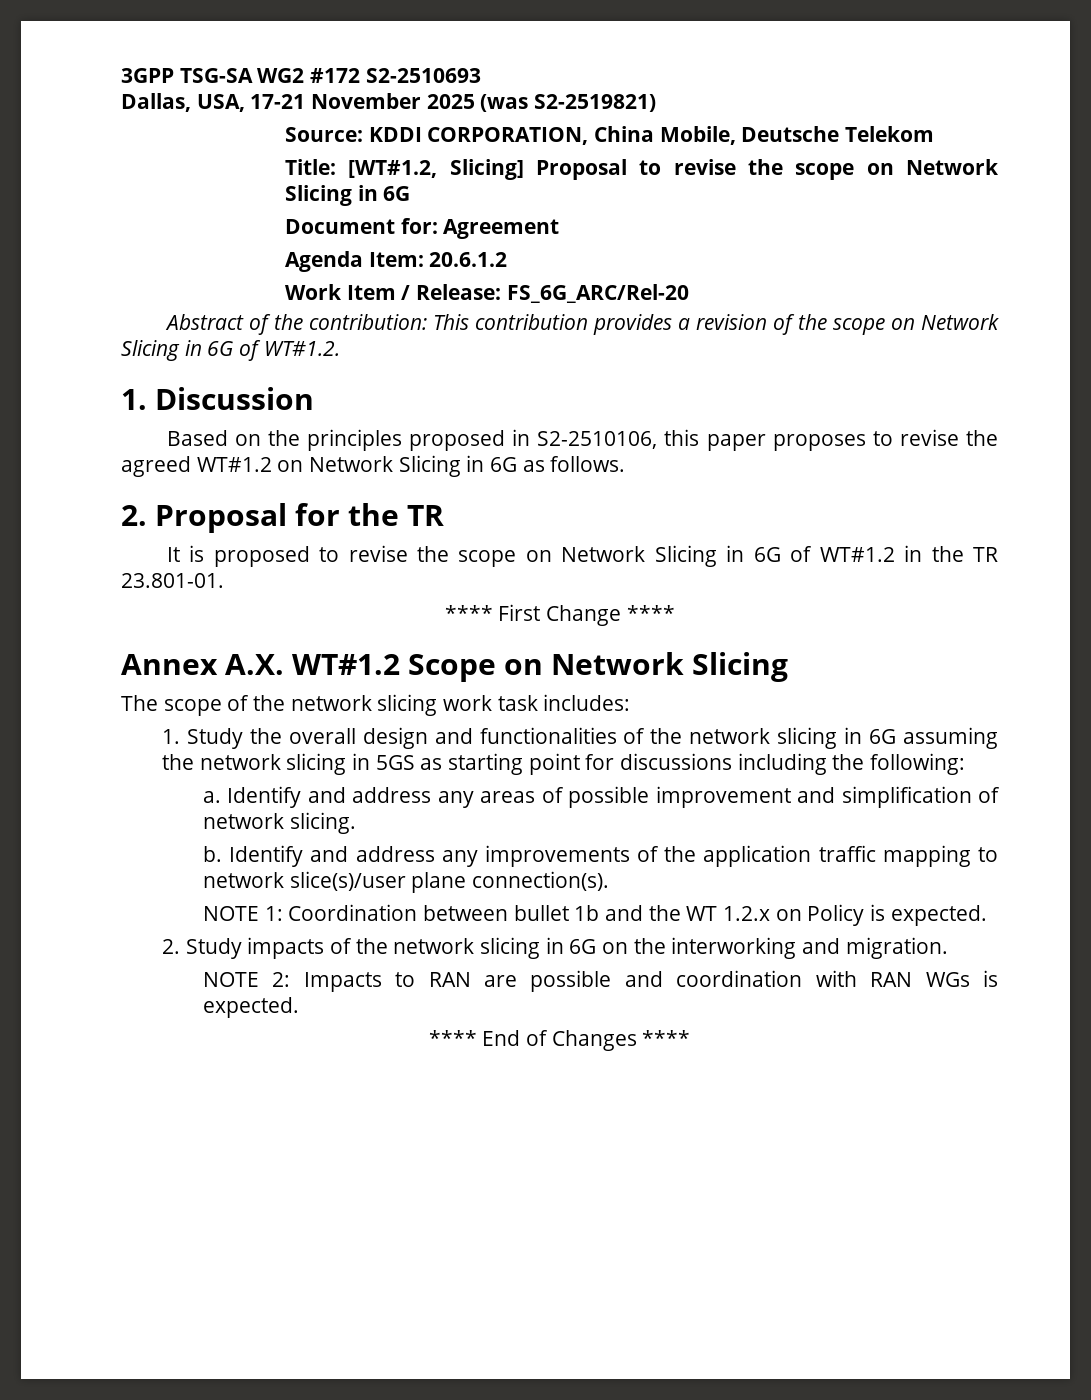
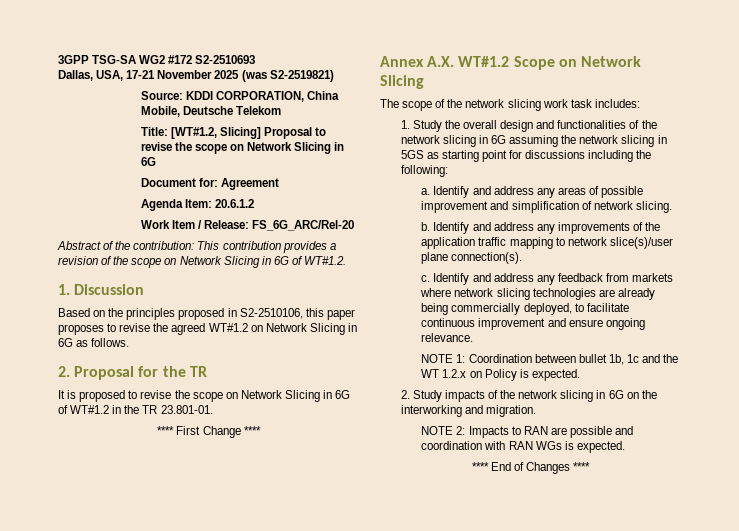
(609, 881) none -> [421,273,674,285] [420,288,655,300] [421,303,629,315] [421,318,645,330] [421,333,474,342] // c. Identify and address any feedback from markets where network slicing technologies are already being commercially deployed, to facilitate continuous improvement and ensure ongoing relevance.
[574,905,600,921] 1b -> [608,354,639,365] 1b, 1c

